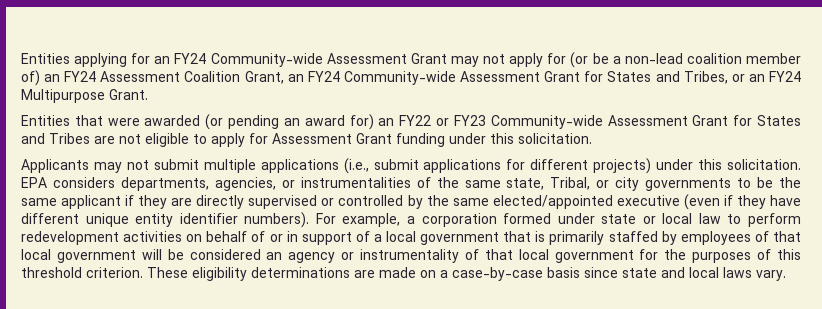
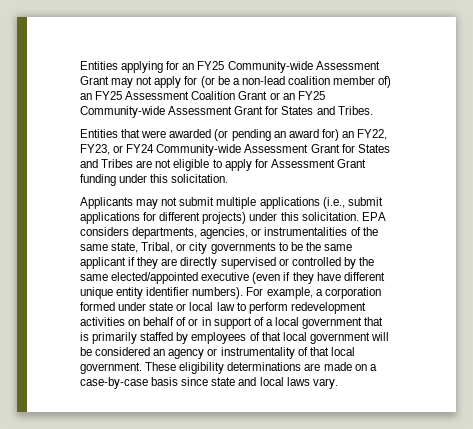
[174,53,207,64] FY24 -> [197,61,225,70] FY25
[64,71,97,82] FY24 -> [95,91,123,100] FY25
[244,71,802,85] [21,89,148,103] Grant, an FY24 Community-wide Assessment Grant for States and Tribes, or an FY24 Multipurpose Grant. -> [238,91,325,100] [80,106,373,118] Grant or an FY25 Community-wide Assessment Grant for States and Tribes.
[399,115,486,126] FY22 or FY23 -> [357,129,388,140] [80,144,155,155] FY22, FY23, or FY24
[554,249,801,263] [21,267,143,278] government for the purposes of this threshold criterion. -> [80,362,142,374] government.

